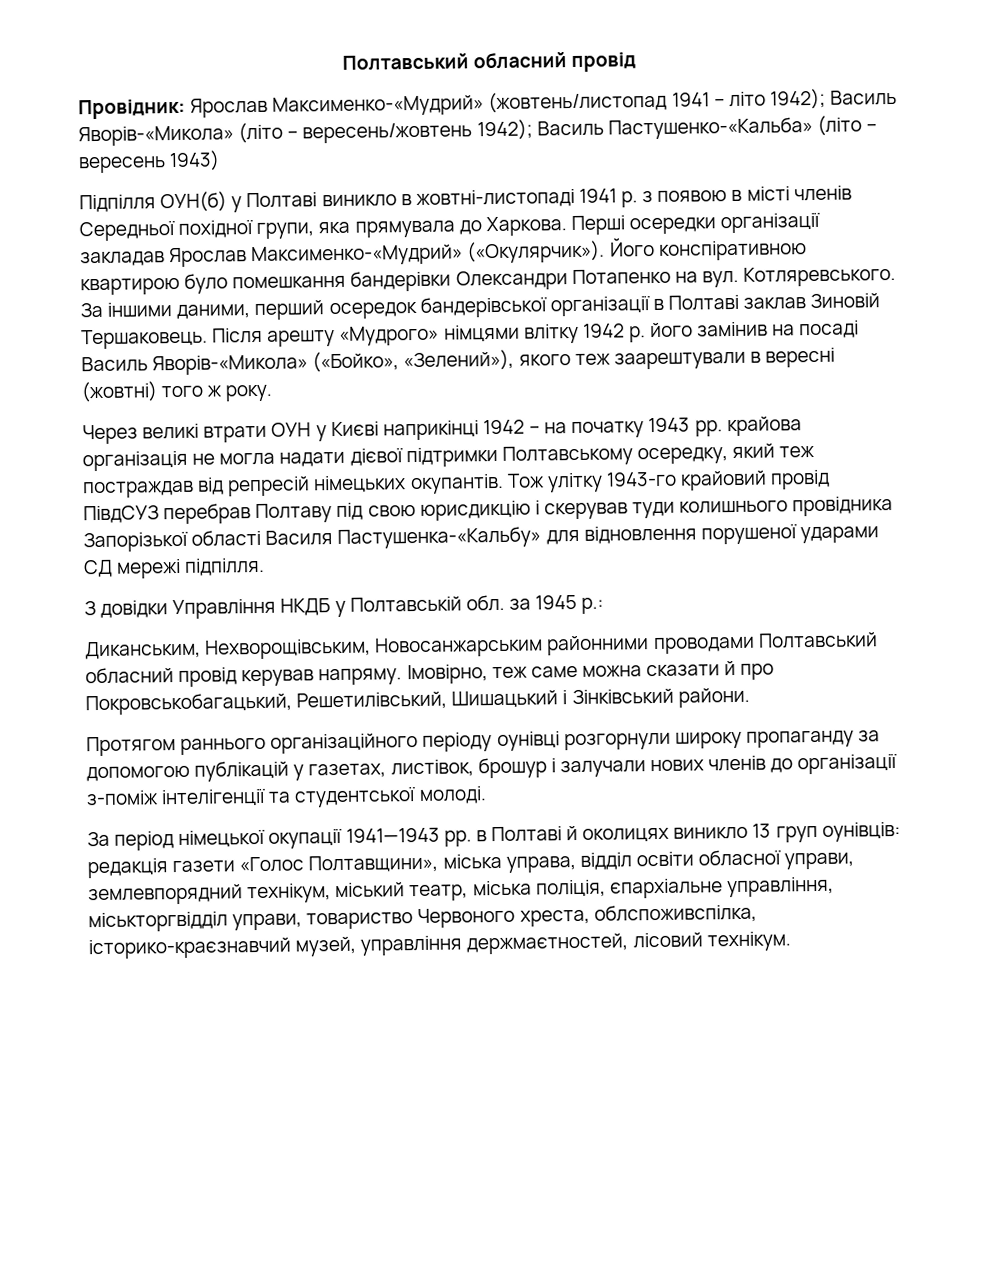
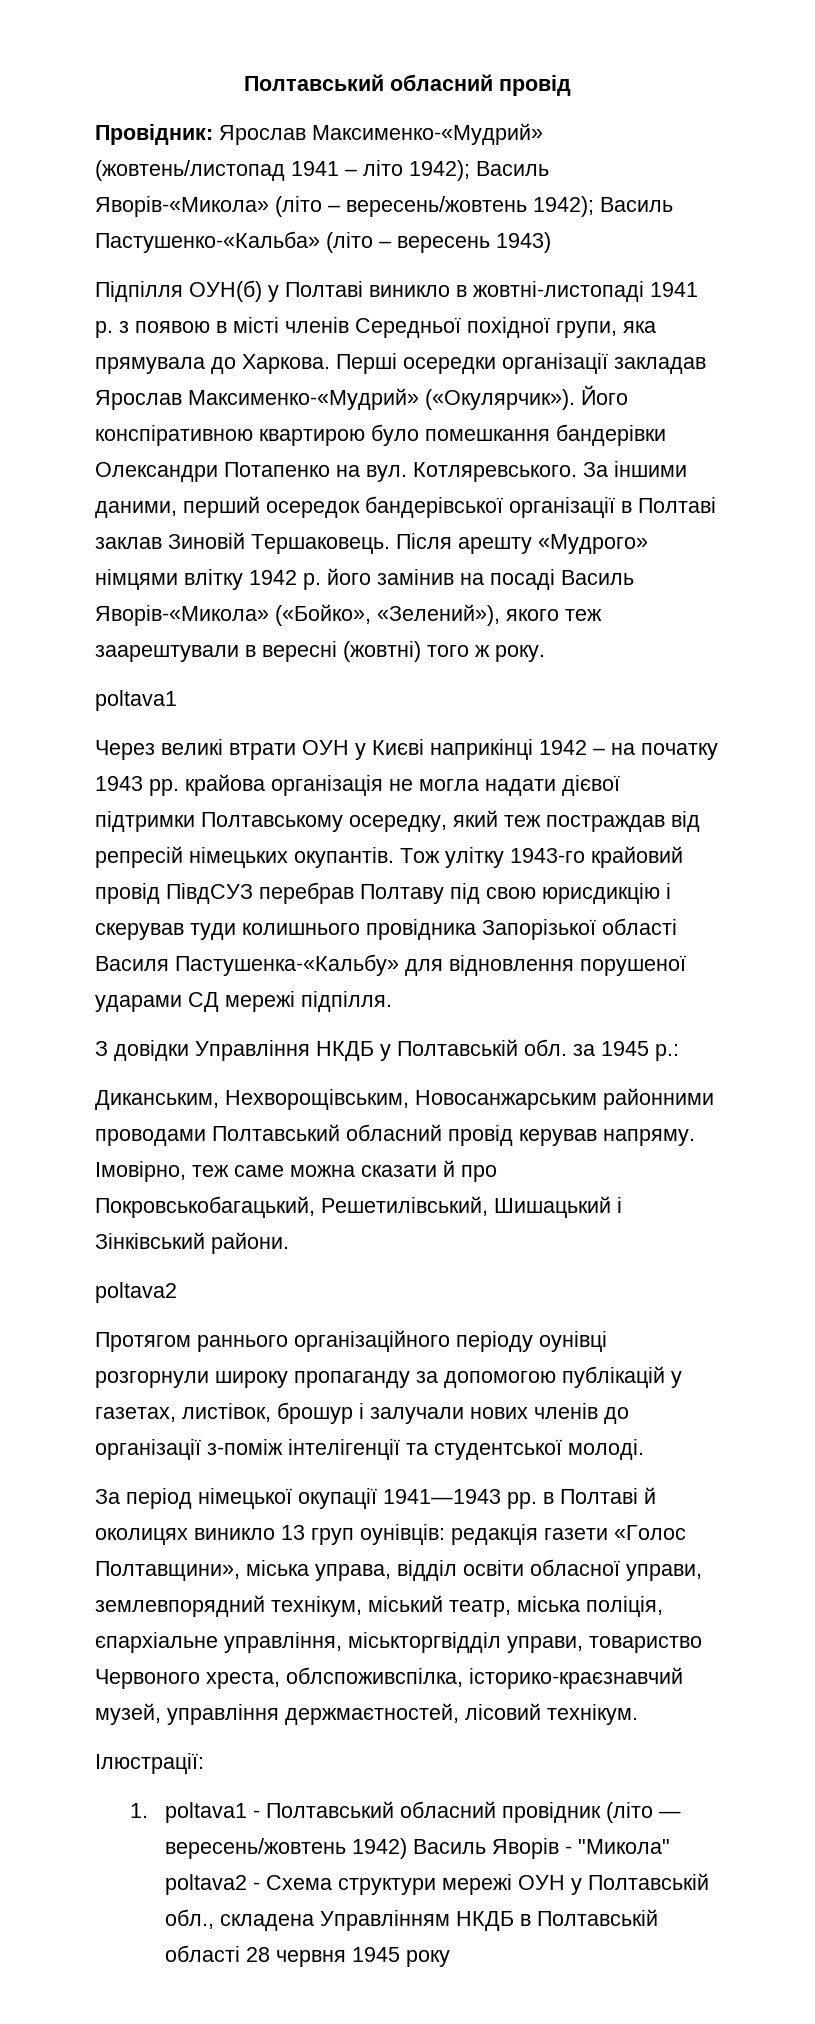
(273, 393) none -> [95,690,177,711] // poltava1
(750, 697) none -> [95,1282,177,1303] // poltava2
(791, 941) none -> [95,1753,204,1774] [129,1801,681,1823] [164,1838,670,1859] [164,1873,709,1895] [164,1909,658,1931] [164,1945,450,1967] // Ілюстрації: // 1. poltava1 - Полтавський обласний провідник (літо — вересень/жовтень 1942) Василь Яворів - "Микола" poltava2 - Схема структури мережі ОУН у Полтавській обл., складена Управлінням НКДБ в Полтавській області 28 червня 1945 року

